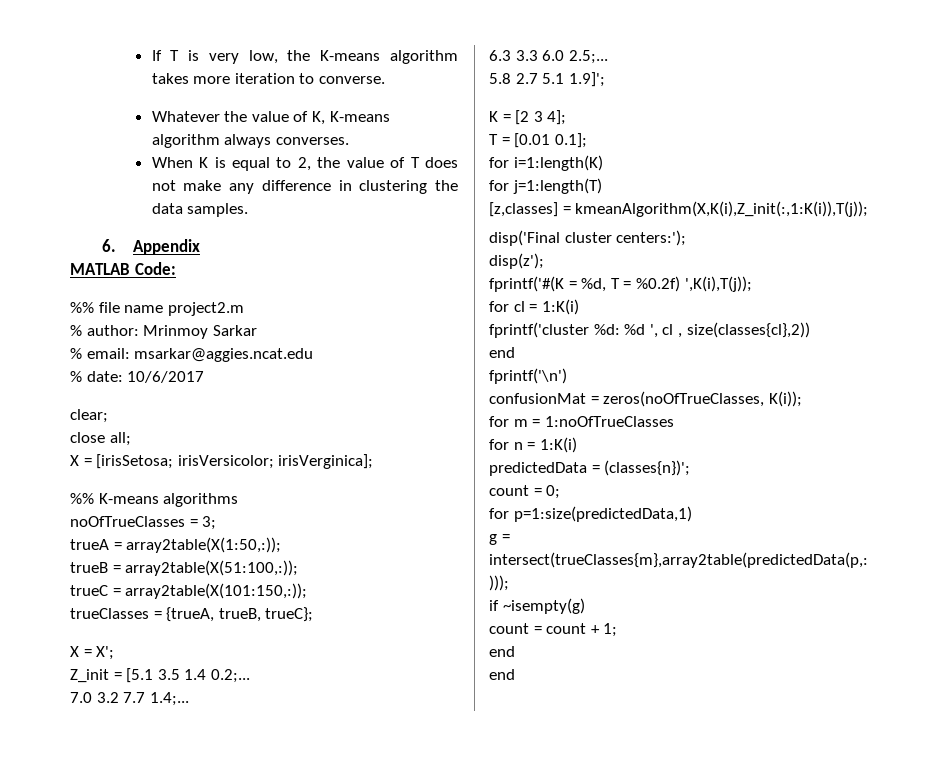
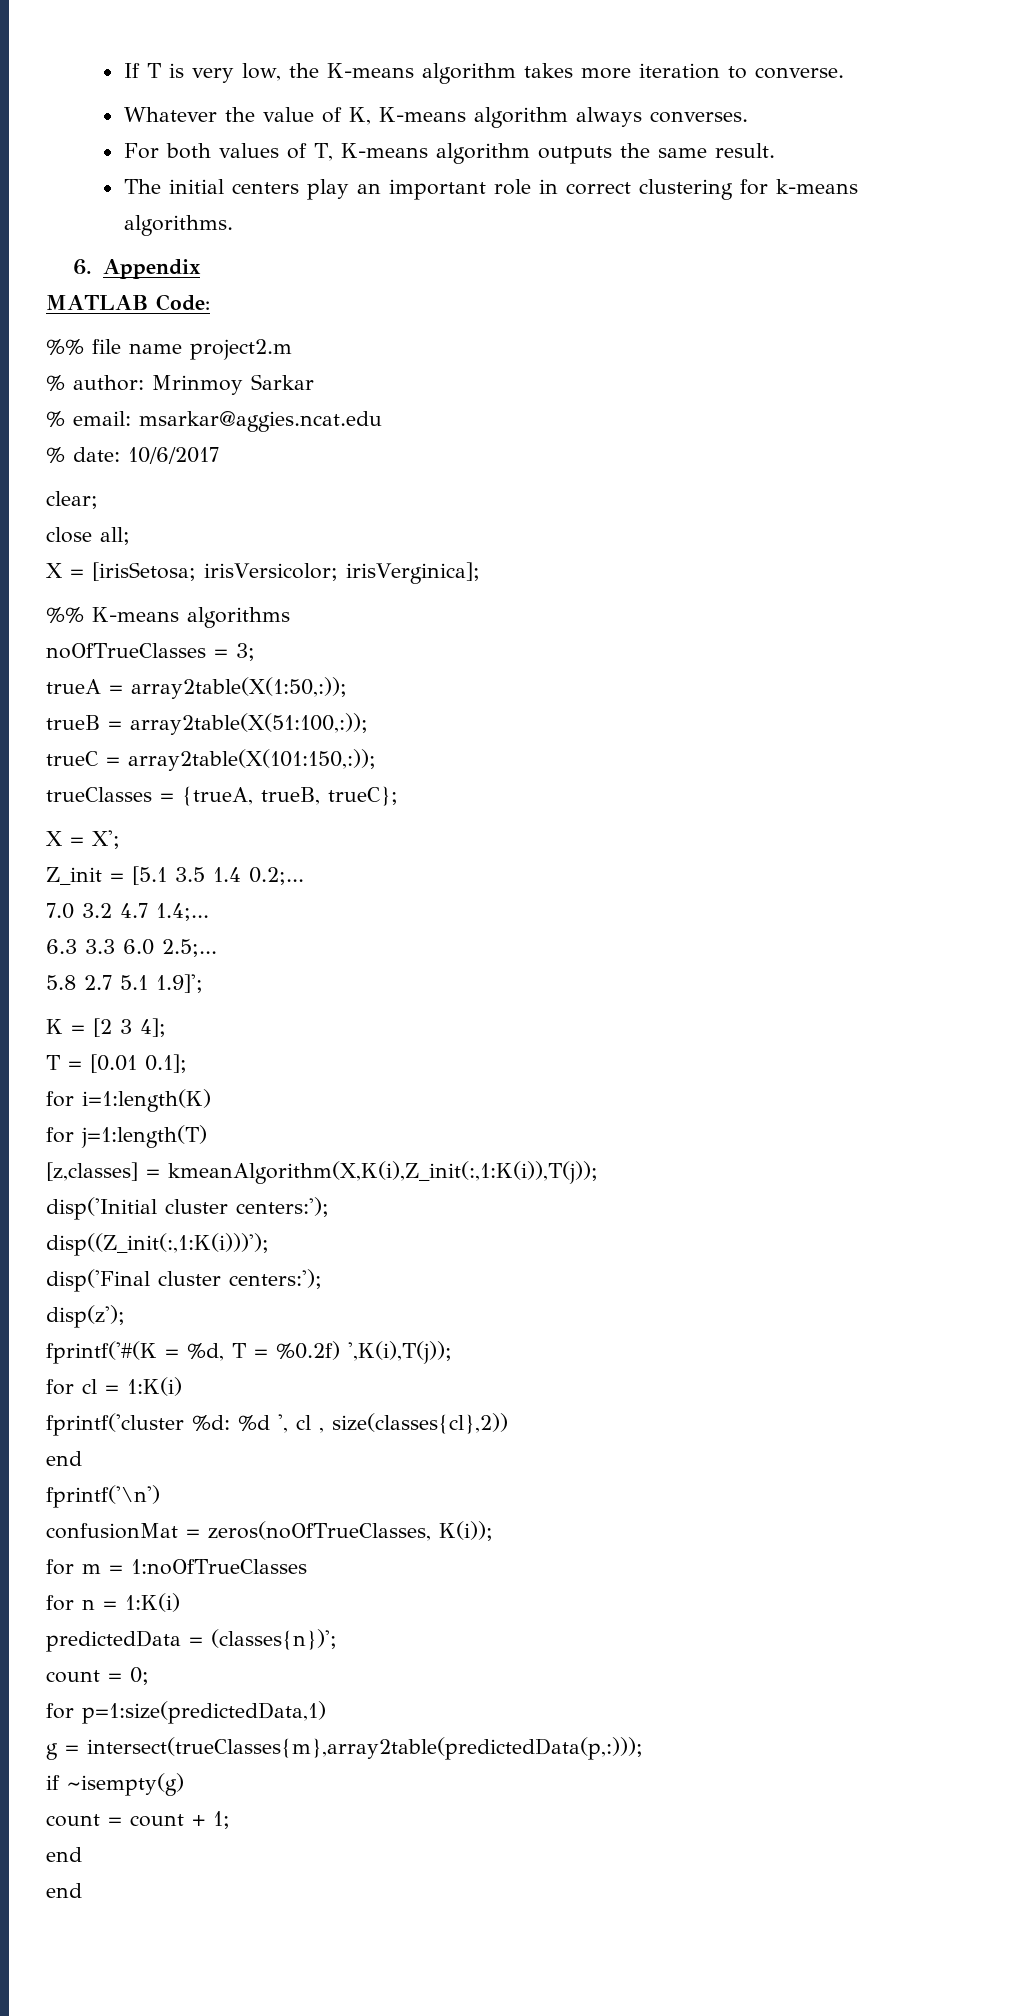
[151,157,458,171] [151,180,458,194] [151,203,249,217] When K is equal to 2, the value of T does not make any difference in clustering the data samples. -> [123,143,775,164] [123,179,858,200] [123,215,233,236] For both values of T, K-means algorithm outputs the same result. // The initial centers play an important role in correct clustering for k-means algorithms.
[123,692,146,703] 7.7 -> [120,903,148,918] 4.7
(869, 209) none -> [46,1197,329,1220] [46,1233,269,1256] // disp('Initial cluster centers:'); // disp((Z_init(:,1:K(i)))');

